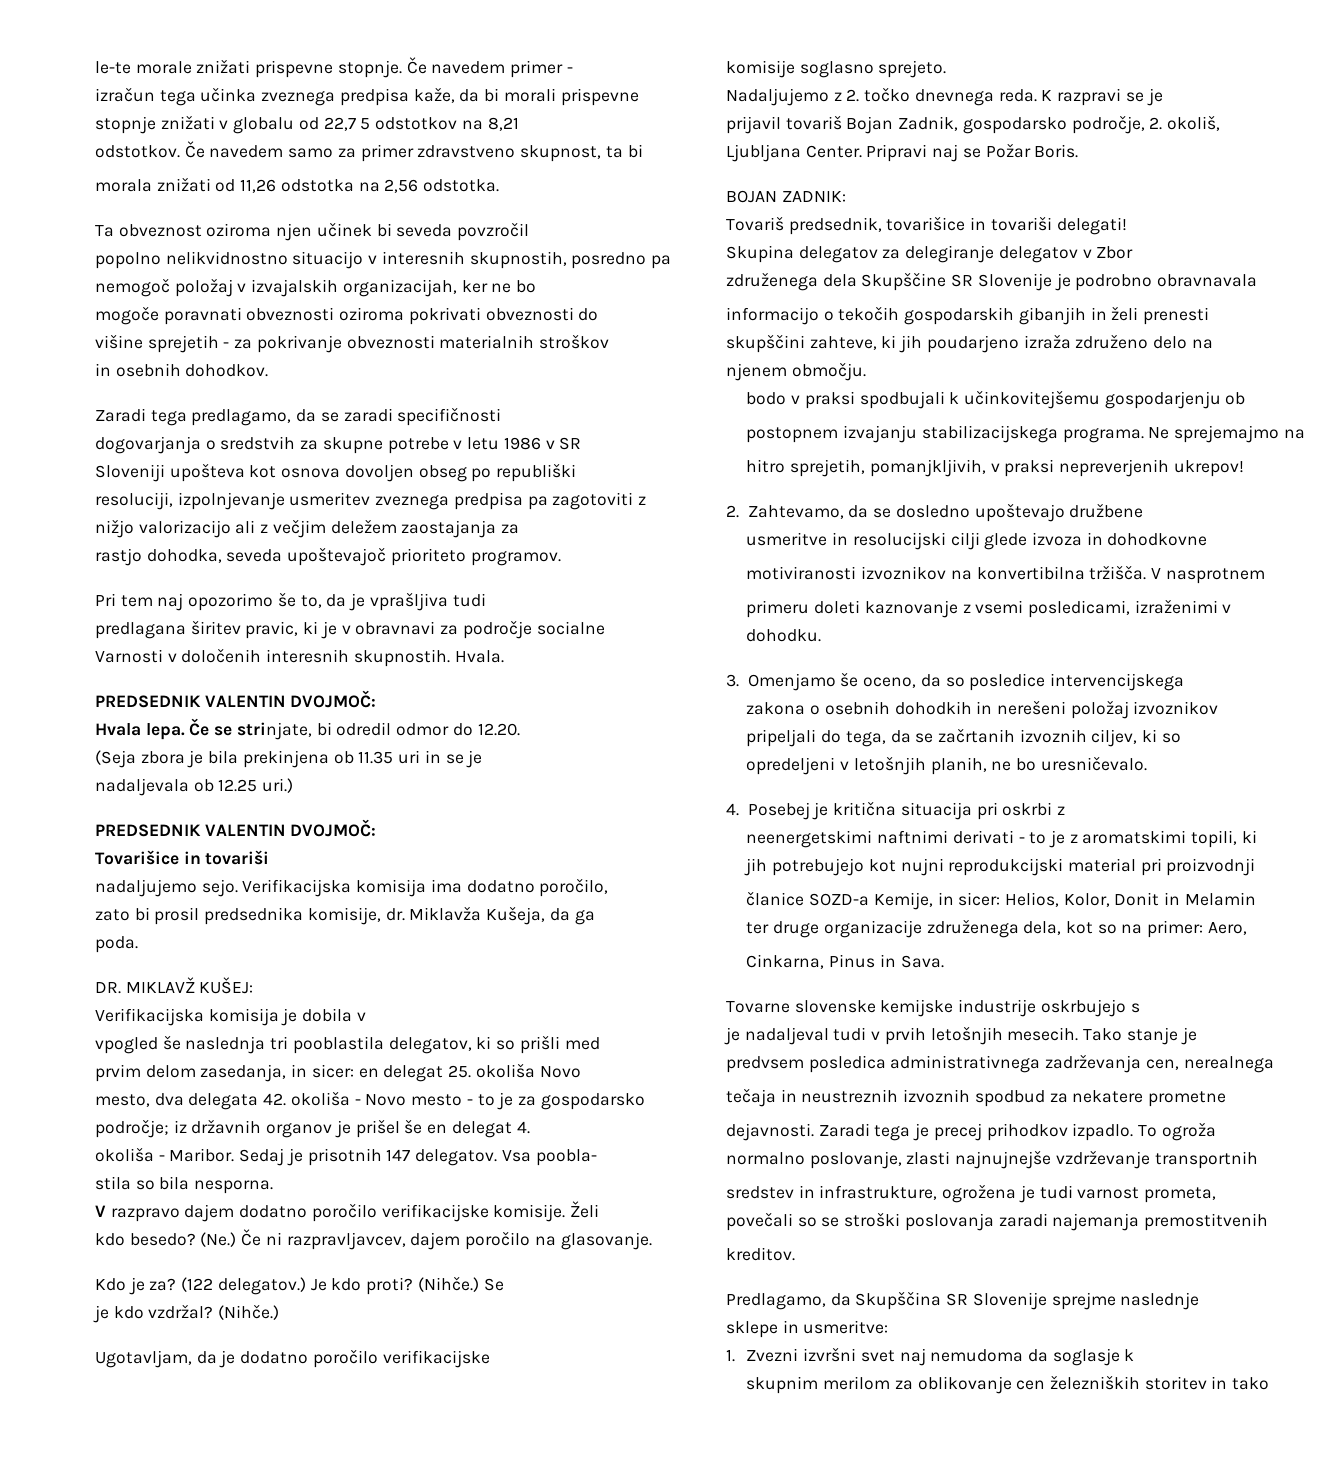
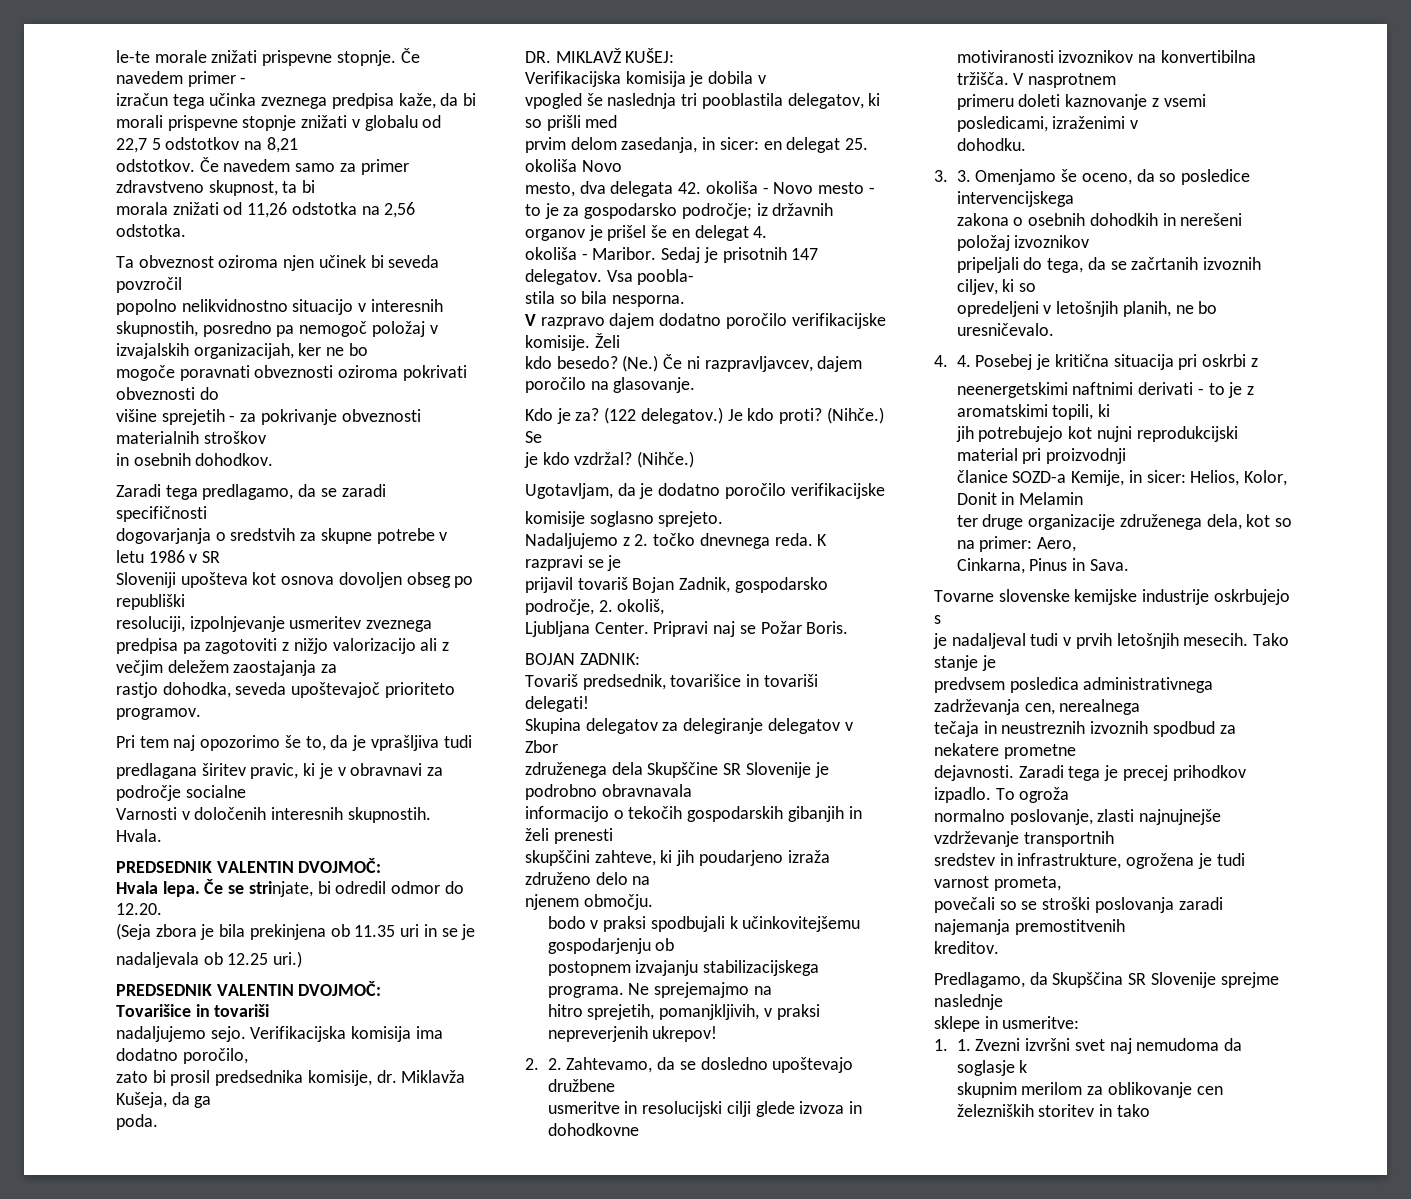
(739, 511) none -> [547,1058,562,1070] 2.
(739, 680) none -> [956,170,971,182] 3.
(739, 809) none -> [956,355,971,367] 4.
(735, 1355) none -> [956,1039,971,1051] 1.

